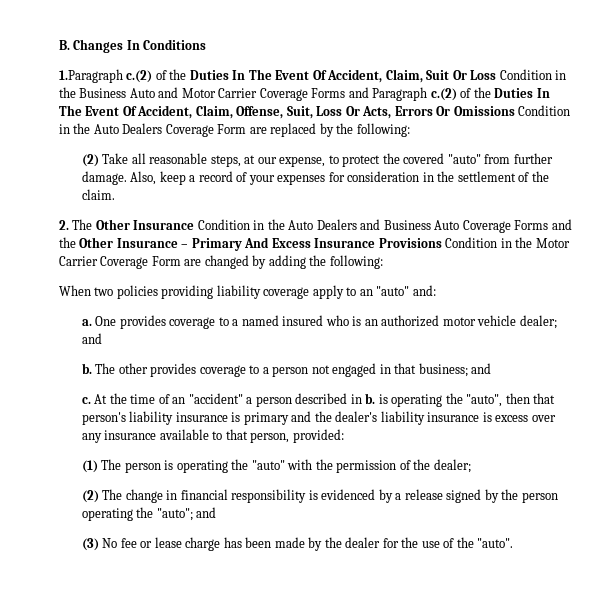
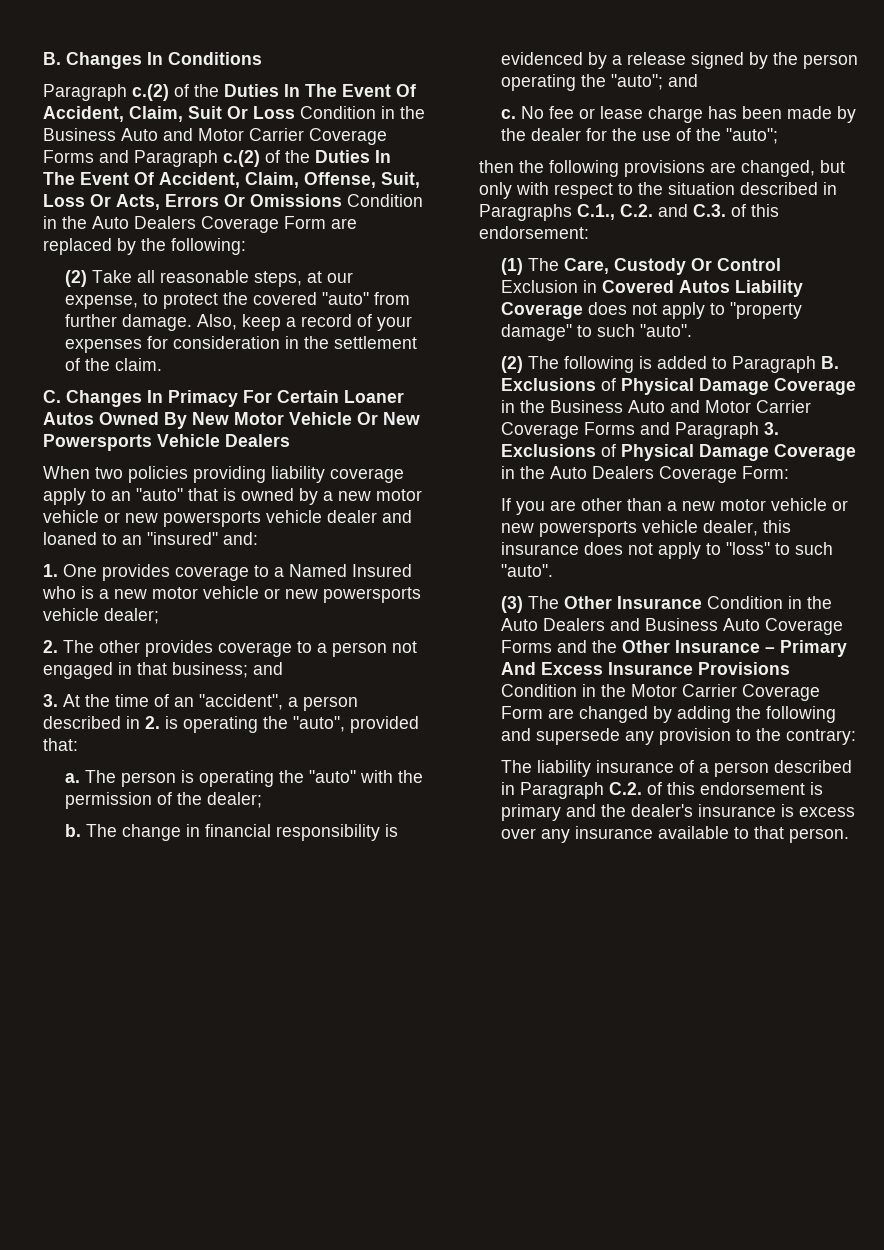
[58,69,123,83] 1.Paragraph -> [43,84,128,101] Paragraph
[58,220,69,230] 2. -> [43,390,405,407] [43,412,421,429] [43,434,291,451] [43,466,405,483] [43,488,423,505] [43,510,413,527] [43,532,259,545] [43,564,413,581] [42,586,422,603] [43,608,160,624] [43,640,418,657] [43,662,284,679] [43,694,359,711] [43,716,420,733] [43,738,79,751] [64,770,423,787] [64,792,262,809] [64,824,398,841] [500,52,858,69] [500,74,698,91] [500,106,856,123] [500,128,778,144] [479,160,846,177] [479,182,838,199] [479,204,780,221] [479,226,590,239] [500,258,781,275] [500,280,803,297] [500,302,802,319] [500,324,692,341] [500,356,839,373] [500,378,856,395] [500,400,811,413] [500,422,779,439] [500,444,856,461] [500,466,789,483] [500,498,848,515] [500,520,791,537] [500,542,833,559] [500,564,553,577] [500,596,523,613] C. Changes In Primacy For Certain Loaner Autos Owned By New Motor Vehicle Or New Powersports Vehicle Dealers // When two policies providing liability coverage apply to an "auto" that is owned by a new motor vehicle or new powersports vehicle dealer and loaned to an "insured" and: // 1. One provides coverage to a Named Insured who is a new motor vehicle or new powersports vehicle dealer; // 2. The other provides coverage to a person not engaged in that business; and // 3. At the time of an "accident", a person described in 2. is operating the "auto", provided that: // a. The person is operating the "auto" with the permission of the dealer; // b. The change in financial responsibility is evidenced by a release signed by the person operating the "auto"; and // c. No fee or lease charge has been made by the dealer for the use of the "auto"; // then the following provisions are changed, but only with respect to the situation described in Paragraphs C.1., C.2. and C.3. of this endorsement: // (1) The Care, Custody Or Control Exclusion in Covered Autos Liability Coverage does not apply to "property damage" to such "auto". // (2) The following is added to Paragraph B. Exclusions of Physical Damage Coverage in the Business Auto and Motor Carrier Coverage Forms and Paragraph 3. Exclusions of Physical Damage Coverage in the Auto Dealers Coverage Form: // If you are other than a new motor vehicle or new powersports vehicle dealer, this insurance does not apply to "loss" to such "auto". // (3)
[329,255,383,269] [58,285,436,299] [81,315,557,329] [81,333,102,344] [81,363,492,377] [81,393,556,407] [81,411,228,425] following: // When two policies providing liability coverage apply to an "auto" and: // a. One provides coverage to a named insured who is an authorized motor vehicle dealer; and // b. The other provides coverage to a person not engaged in that business; and // c. At the time of an "accident" a person described in b. is operating the "auto", then that person's liability insurance -> [765,706,836,723] [500,728,856,745] [500,760,852,777] [500,782,805,799] following and supersede any provision to the contrary: // The liability insurance of a person described in Paragraph C.2. of this endorsement
[380,411,425,425] liability -> (693, 810) none
[250,429,344,443] [81,459,471,473] [81,489,558,503] [81,507,217,521] [81,537,514,551] person, provided: // (1) The person is operating the "auto" with the permission of the dealer; // (2) The change in financial responsibility is evidenced by a release signed by the person operating the "auto"; and // (3) No fee or lease charge has been made by the dealer for the use of the "auto". -> [788,828,849,843] person.

